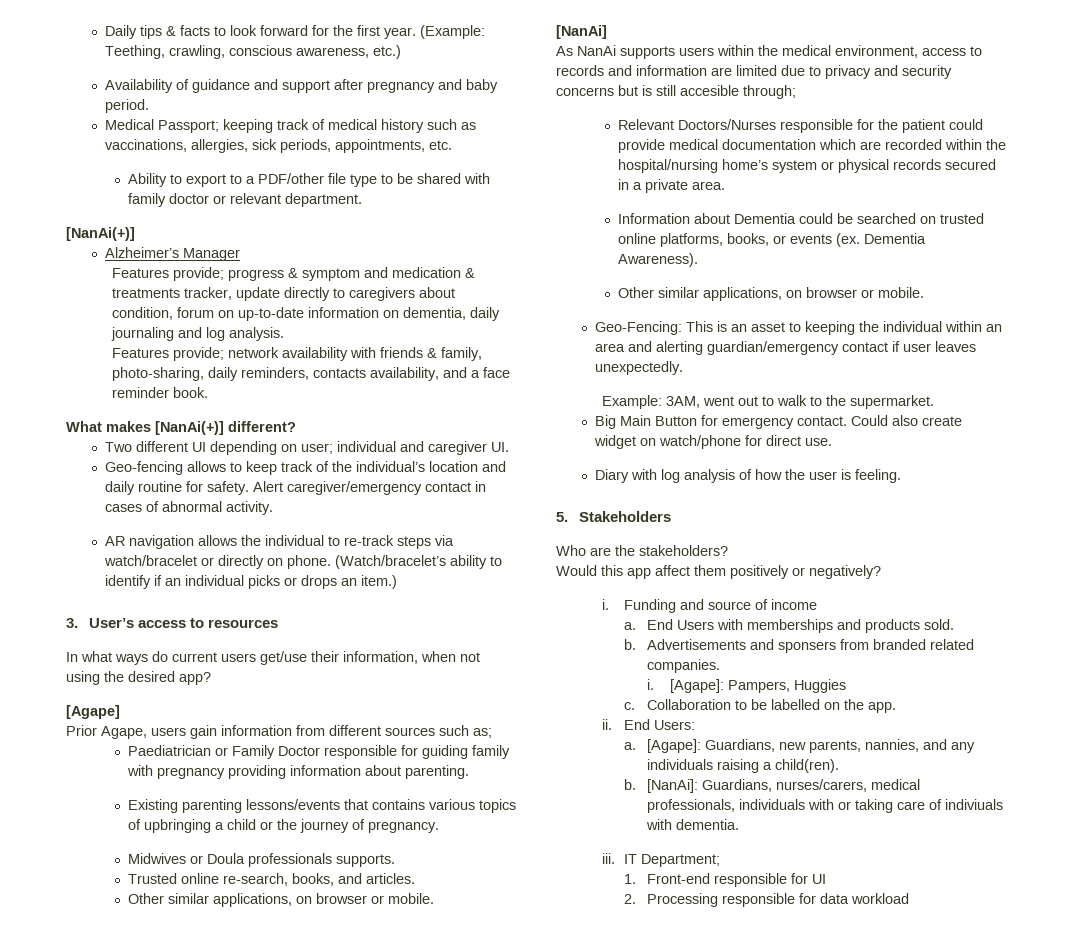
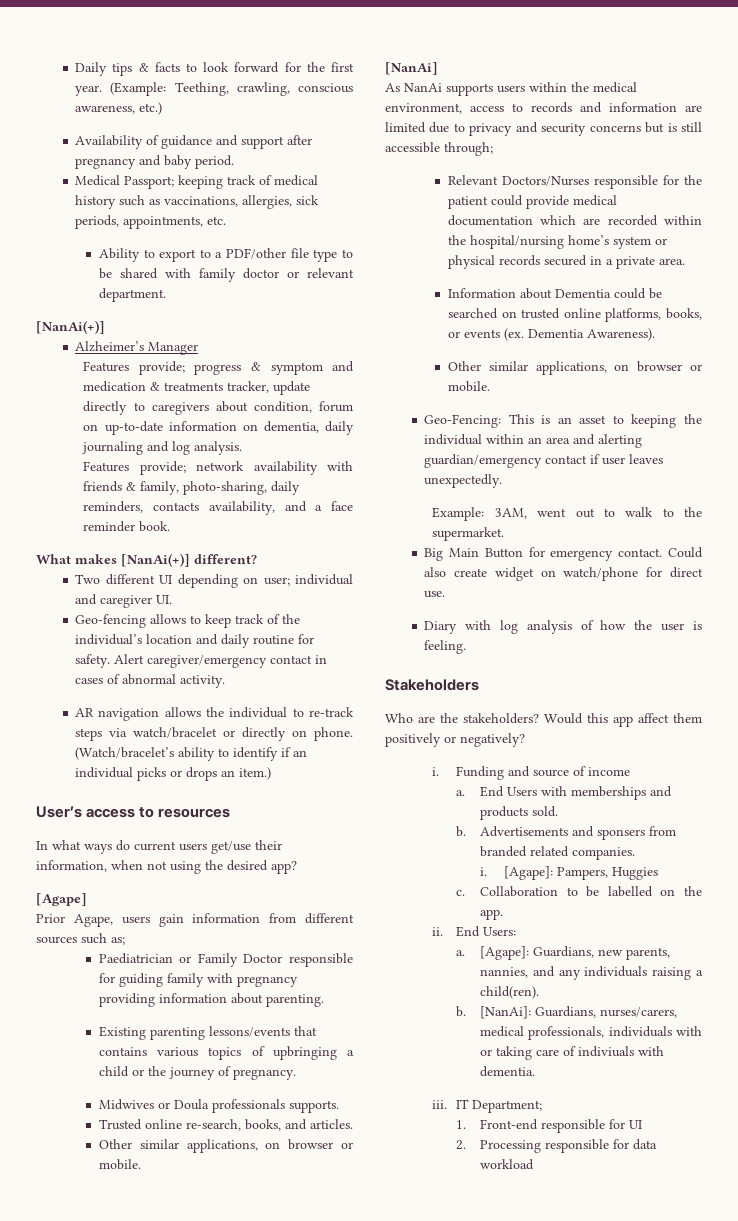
[66,618,78,628] 3. -> (272, 773) none
[680,85,739,96] accesible -> [385,142,440,153] accessible
[556,512,568,522] 5. -> (467, 647) none
(728, 550) // -> (539, 718) none

